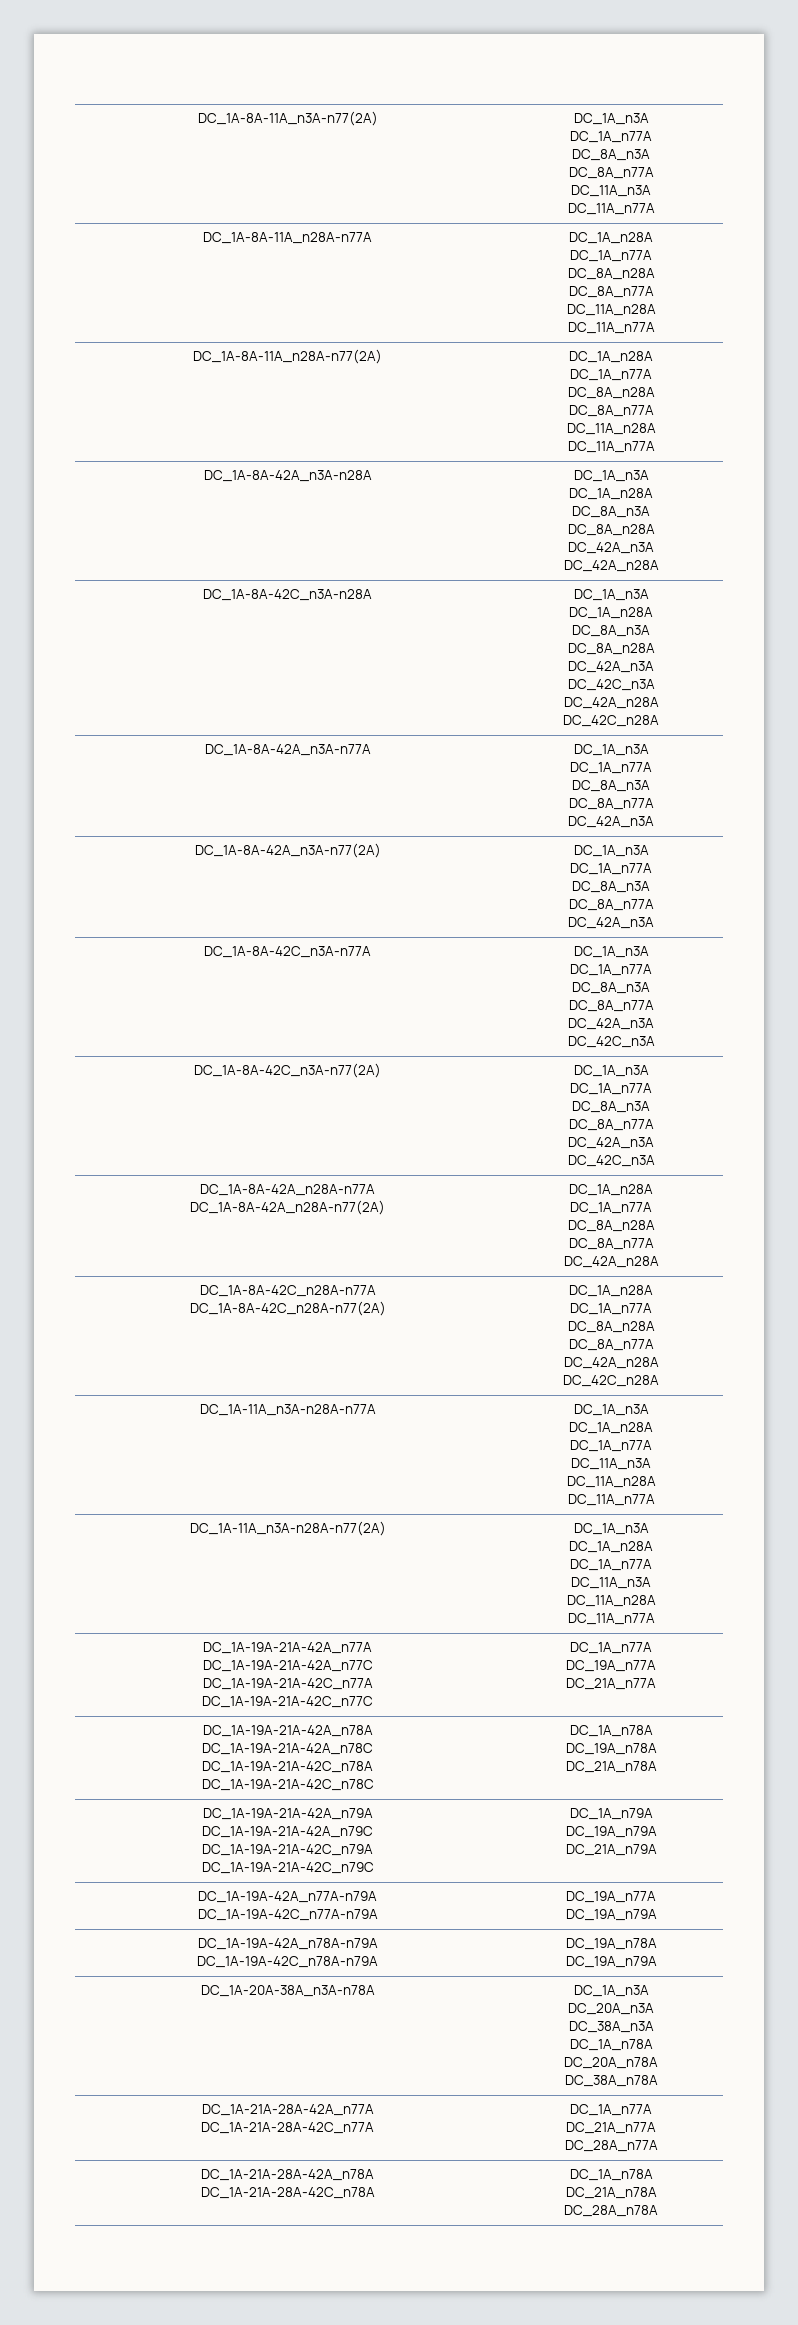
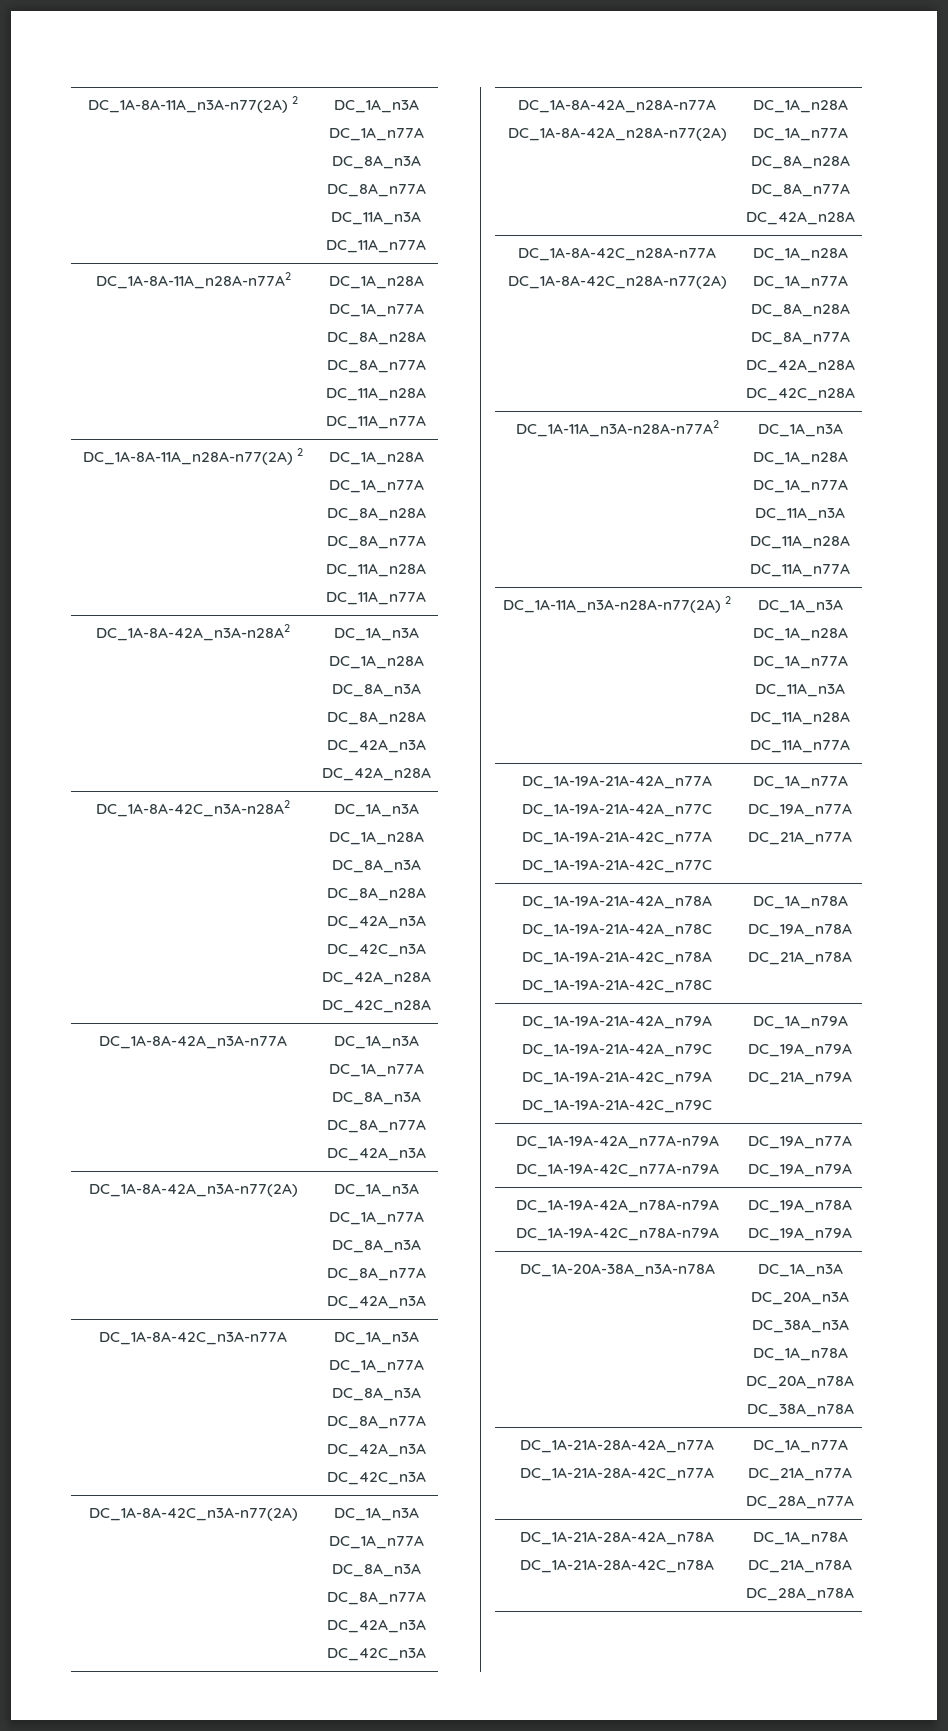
(378, 118) none -> [292,96,299,104] 2
[203,232,372,244] DC_1A-8A-11A_n28A-n77A -> [95,272,291,289] DC_1A-8A-11A_n28A-n77A2
[569,351,653,363] [570,369,652,381] [567,387,655,399] [568,405,654,417] [566,423,656,435] [567,441,655,453] [203,470,372,482] | DC_1A_n28A // DC_1A_n77A // DC_8A_n28A // DC_8A_n77A // DC_11A_n28A // DC_11A_n77A // DC_1A-8A-42A_n3A-n28A -> [297,448,304,456] [328,451,424,465] [328,479,424,493] [326,507,426,521] [326,535,426,549] [326,563,426,577] [326,591,426,605] [96,624,290,641] 2 | DC_1A_n28A // DC_1A_n77A // DC_8A_n28A // DC_8A_n77A // DC_11A_n28A // DC_11A_n77A // DC_1A-8A-42A_n3A-n28A2
[203,589,372,601] DC_1A-8A-42C_n3A-n28A -> [96,800,290,817] DC_1A-8A-42C_n3A-n28A2
[199,1404,376,1416] DC_1A-11A_n3A-n28A-n77A -> [515,420,719,437] DC_1A-11A_n3A-n28A-n77A2
(386, 1528) none -> [725,596,732,604] 2

